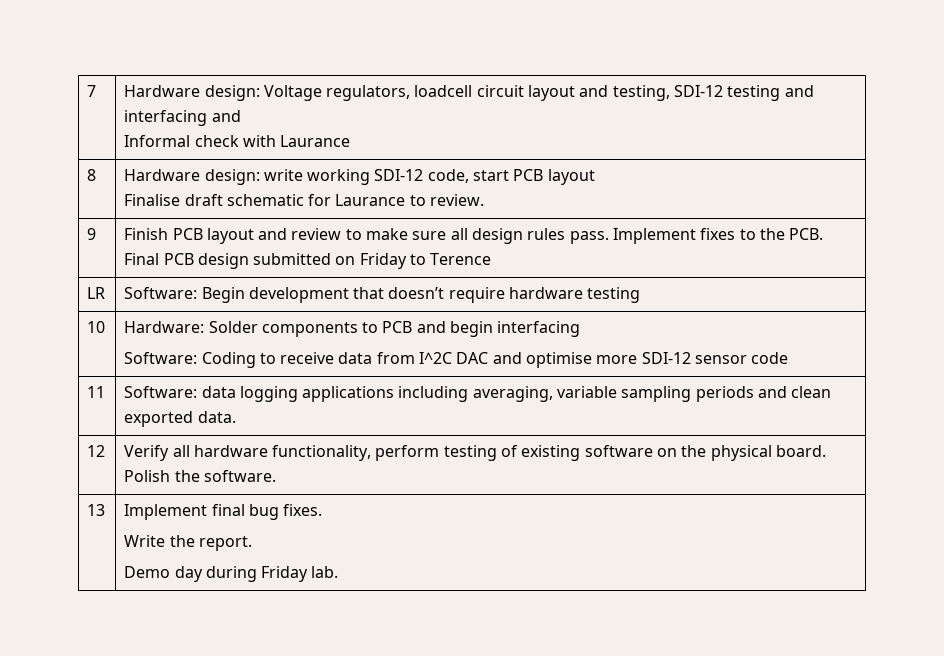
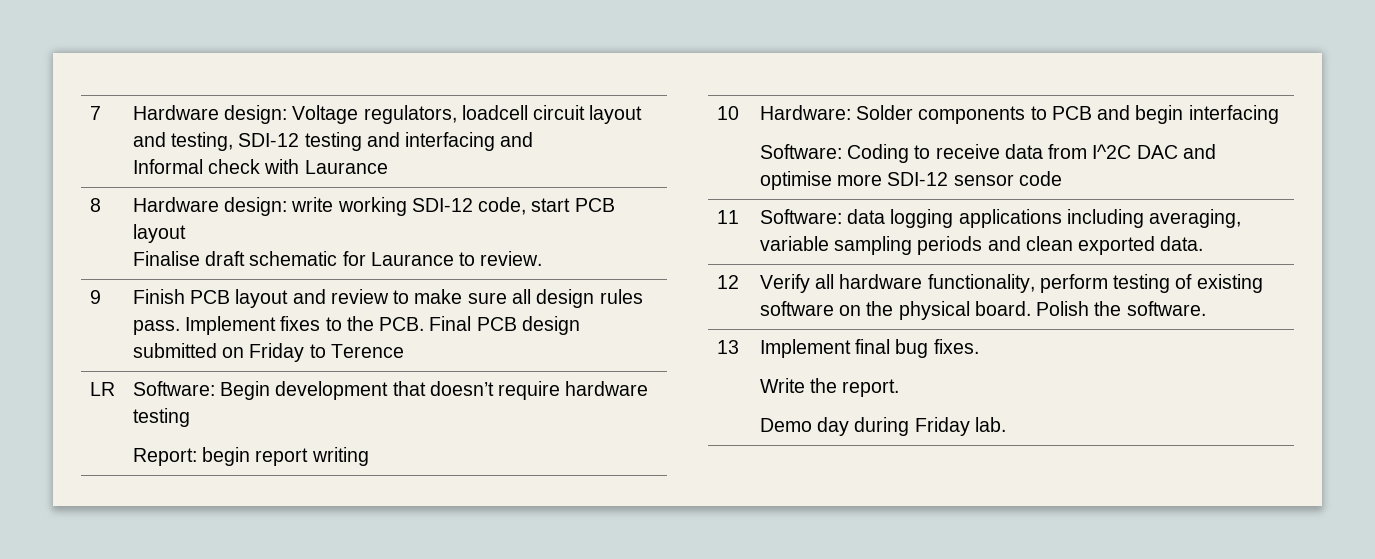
(641, 295) none -> [132,447,369,466] // Report: begin report writing

